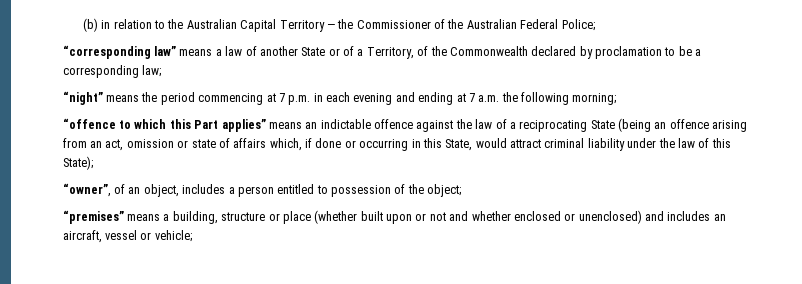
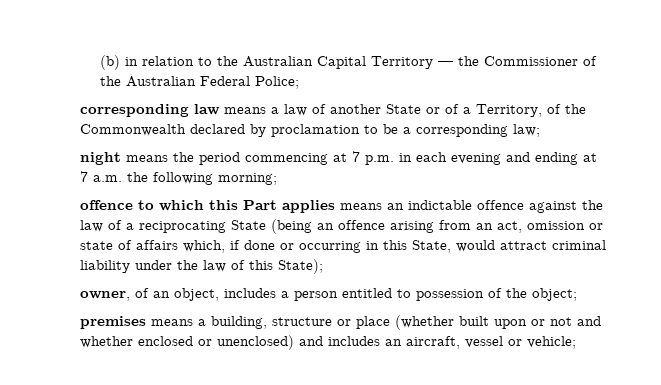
[62,45,177,59] “corresponding law” -> [79,104,220,117] corresponding law
[62,91,103,105] “night” -> [79,152,121,165] night
[62,118,116,129] “offence -> [79,200,133,210] offence
[221,119,266,132] applies” -> [281,200,335,213] applies
[62,183,111,197] “owner”, -> [79,291,130,301] owner,
[62,210,124,224] “premises” -> [79,316,146,329] premises

